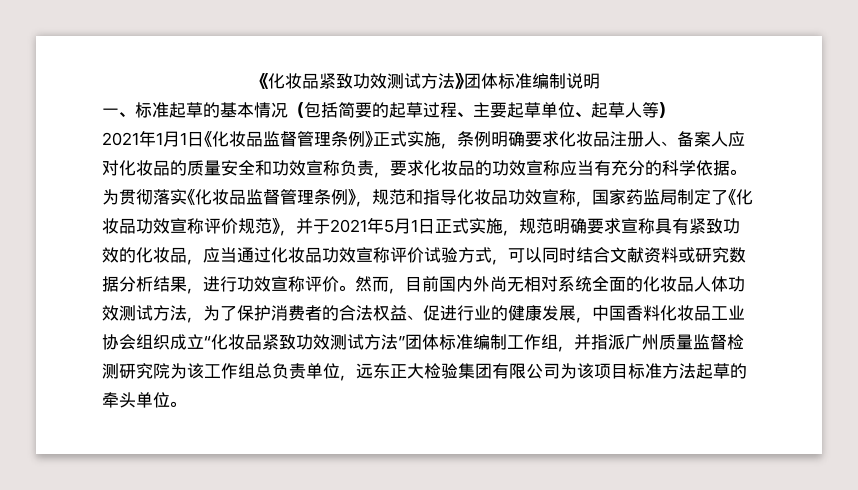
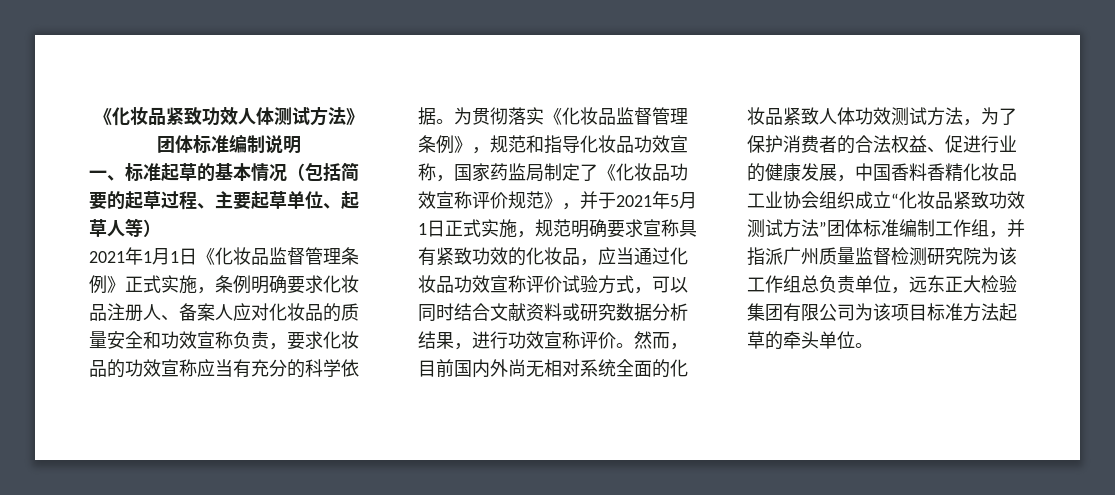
(387, 81) none -> [237,107,274,125] 人体
(694, 284) none -> [783,107,819,125] 紧致
(660, 313) none -> [927,163,963,181] 香精

